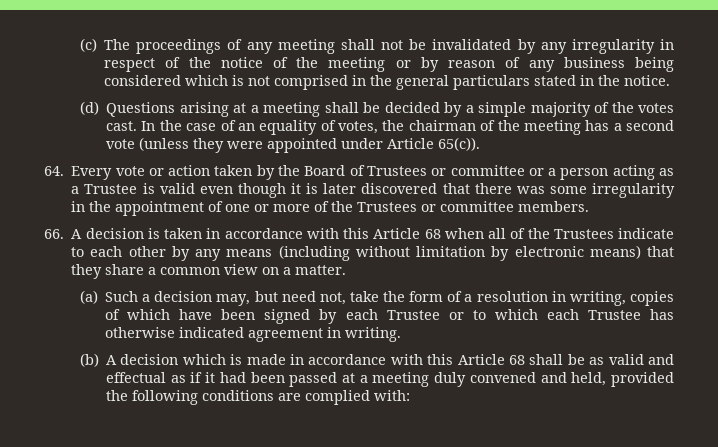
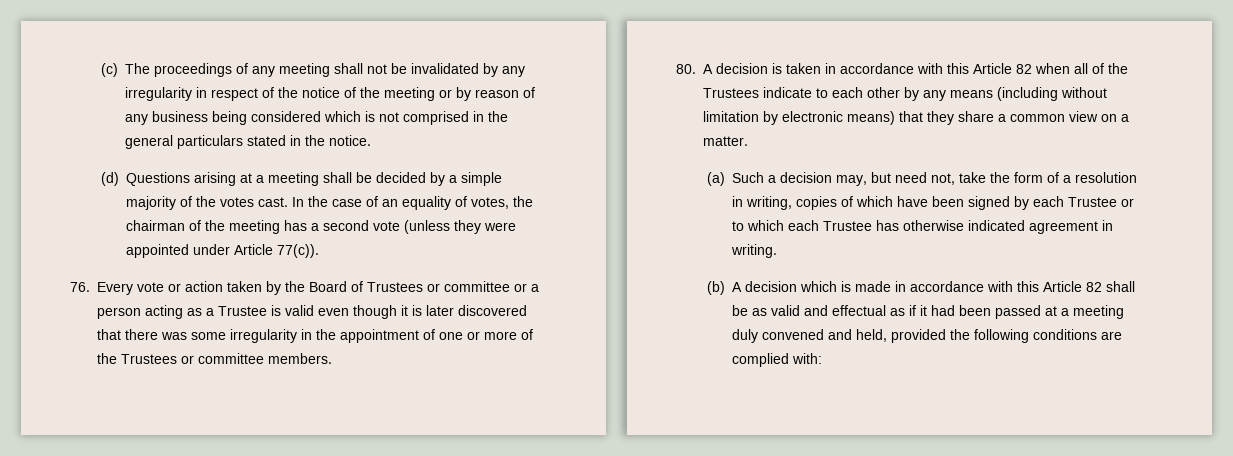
[438,137,481,151] [44,166,64,176] 65(c)). // 64. -> [276,244,319,258] [70,282,90,292] 77(c)). // 76.
[44,229,64,239] 66. -> [676,64,696,74] 80.
[424,229,441,239] 68 -> [1016,64,1032,74] 82
[509,355,526,365] 68 -> [1085,282,1102,292] 82

